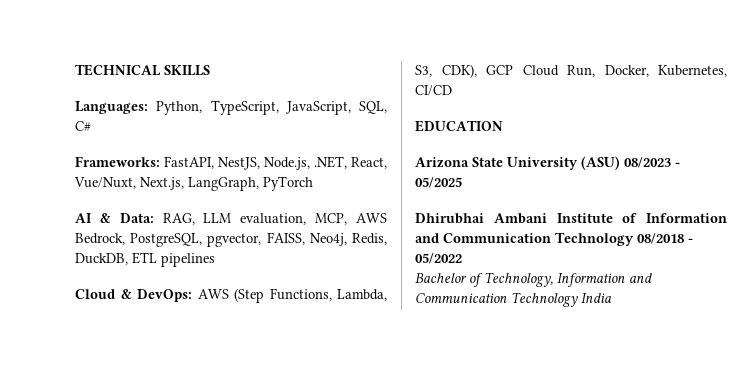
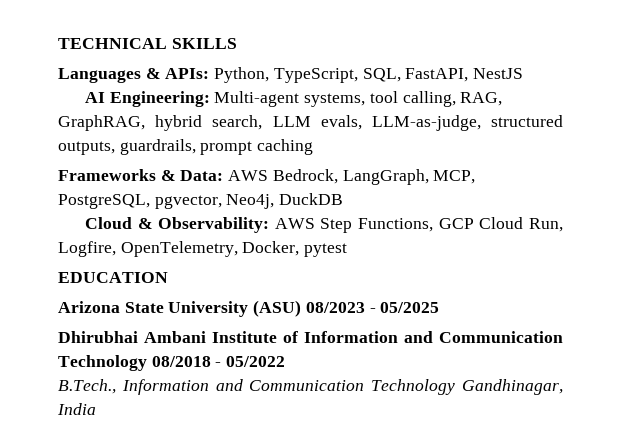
[75,100,387,115] [75,121,91,131] [75,156,387,170] [74,176,313,191] [75,213,387,225] [75,232,387,247] [75,252,215,267] [75,288,387,303] [415,64,727,78] [415,85,452,96] Languages: Python, TypeScript, JavaScript, SQL, C# // Frameworks: FastAPI, NestJS, Node.js, .NET, React, Vue/Nuxt, Next.js, LangGraph, PyTorch // AI & Data: RAG, LLM evaluation, MCP, AWS Bedrock, PostgreSQL, pgvector, FAISS, Neo4j, Redis, DuckDB, ETL pipelines // Cloud & DevOps: AWS (Step Functions, Lambda, S3, CDK), GCP Cloud Run, Docker, Kubernetes, CI/CD -> [58,67,524,83] [84,91,503,107] [58,115,563,131] [58,139,314,155] [58,169,476,185] [58,193,344,209] [84,217,564,233] [58,241,348,257] Languages & APIs: Python, TypeScript, SQL, FastAPI, NestJS // AI Engineering: Multi-agent systems, tool calling, RAG, GraphRAG, hybrid search, LLM evals, LLM-as-judge, structured outputs, guardrails, prompt caching // Frameworks & Data: AWS Bedrock, LangGraph, MCP, PostgreSQL, pgvector, Neo4j, DuckDB // Cloud & Observability: AWS Step Functions, GCP Cloud Run, Logfire, OpenTelemetry, Docker, pytest
[415,272,652,287] [415,292,578,307] Bachelor of Technology, Information and Communication Technology -> [58,379,563,395] B.Tech., Information and Communication Technology Gandhinagar,

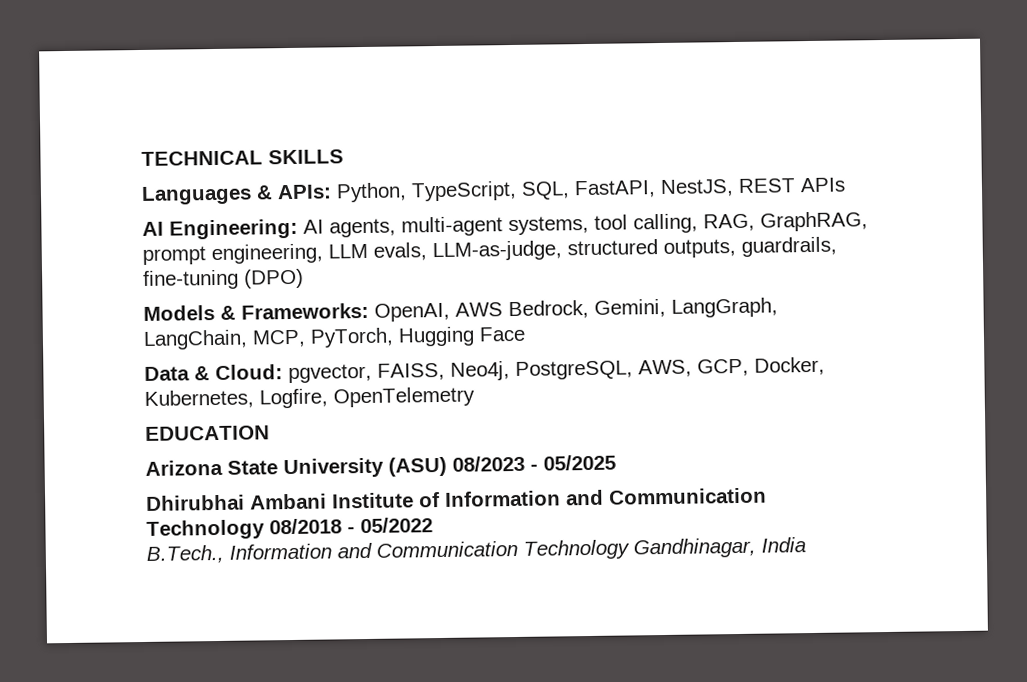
[473,68,524,79] NestJS -> [660,177,846,198] NestJS, REST APIs
[214,91,300,107] Multi-agent -> [303,216,503,238] AI agents, multi-agent
[155,115,263,131] hybrid search, -> [142,243,323,265] prompt engineering,
[200,139,314,155] [58,169,476,185] [58,193,344,209] [84,217,564,233] [58,241,348,257] prompt caching // Frameworks & Data: AWS Bedrock, LangGraph, MCP, PostgreSQL, pgvector, Neo4j, DuckDB // Cloud & Observability: AWS Step Functions, GCP Cloud Run, Logfire, OpenTelemetry, Docker, pytest -> [143,268,304,290] [143,297,778,322] [143,326,525,350] [144,356,825,384] [144,386,475,409] fine-tuning (DPO) // Models & Frameworks: OpenAI, AWS Bedrock, Gemini, LangGraph, LangChain, MCP, PyTorch, Hugging Face // Data & Cloud: pgvector, FAISS, Neo4j, PostgreSQL, AWS, GCP, Docker, Kubernetes, Logfire, OpenTelemetry

